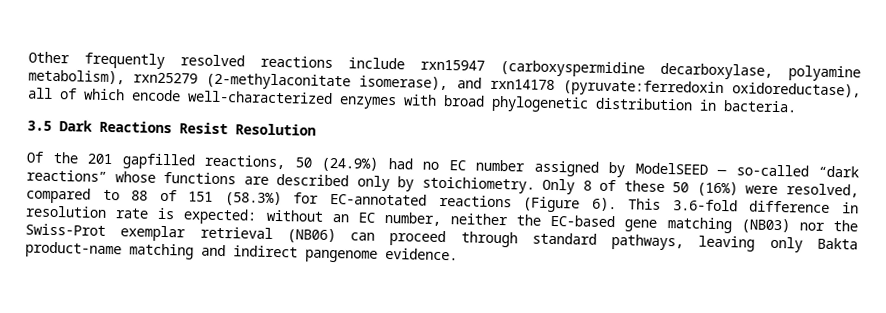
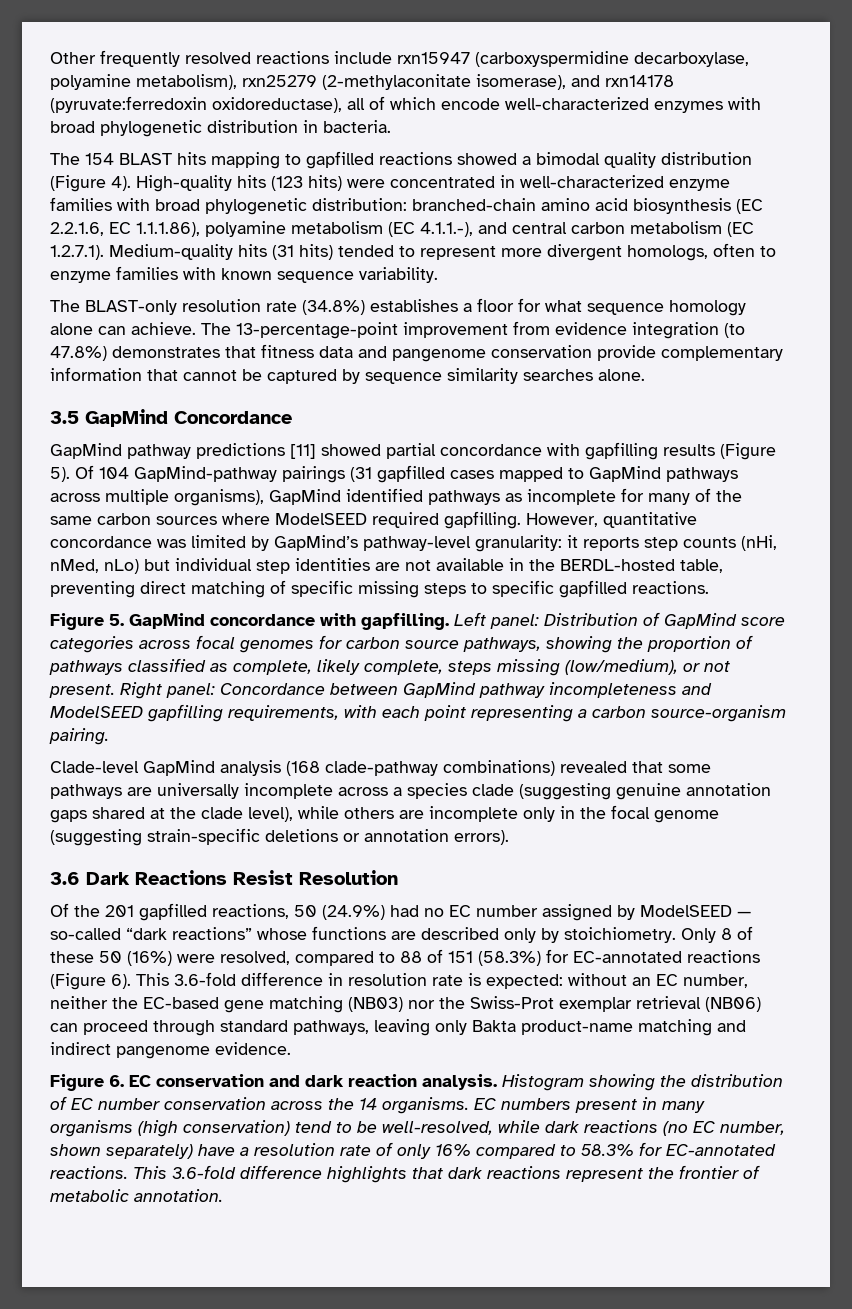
[27,120,52,131] 3.5 -> [50,151,752,169] [50,175,730,192] [50,197,763,215] [50,221,754,237] [50,243,776,261] [50,266,438,283] [50,298,746,316] [50,321,745,339] [50,344,783,362] [50,367,645,384] [50,409,292,427] [50,442,776,460] [50,465,738,483] [50,488,742,506] [50,511,697,529] [50,535,777,552] [50,558,723,574] [50,580,709,598] [50,612,785,630] [50,635,753,653] [49,658,730,676] [49,682,712,699] [50,704,786,722] [49,728,109,745] [50,760,711,776] [50,783,771,800] [50,805,719,823] [50,828,509,846] [50,872,80,885] The 154 BLAST hits mapping to gapfilled reactions showed a bimodal quality distribution (Figure 4). High-quality hits (123 hits) were concentrated in well-characterized enzyme families with broad phylogenetic distribution: branched-chain amino acid biosynthesis (EC 2.2.1.6, EC 1.1.1.86), polyamine metabolism (EC 4.1.1.-), and central carbon metabolism (EC 1.2.7.1). Medium-quality hits (31 hits) tended to represent more divergent homologs, often to enzyme families with known sequence variability. // The BLAST-only resolution rate (34.8%) establishes a floor for what sequence homology alone can achieve. The 13-percentage-point improvement from evidence integration (to 47.8%) demonstrates that fitness data and pangenome conservation provide complementary information that cannot be captured by sequence similarity searches alone. // 3.5 GapMind Concordance // GapMind pathway predictions [11] showed partial concordance with gapfilling results (Figure 5). Of 104 GapMind-pathway pairings (31 gapfilled cases mapped to GapMind pathways across multiple organisms), GapMind identified pathways as incomplete for many of the same carbon sources where ModelSEED required gapfilling. However, quantitative concordance was limited by GapMind’s pathway-level granularity: it reports step counts (nHi, nMed, nLo) but individual step identities are not available in the BERDL-hosted table, preventing direct matching of specific missing steps to specific gapfilled reactions. // Figure 5. GapMind concordance with gapfilling. Left panel: Distribution of GapMind score categories across focal genomes for carbon source pathways, showing the proportion of pathways classified as complete, likely complete, steps missing (low/medium), or not present. Right panel: Concordance between GapMind pathway incompleteness and ModelSEED gapfilling requirements, with each point representing a carbon source-organism pairing. // Clade-level GapMind analysis (168 clade-pathway combinations) revealed that some pathways are universally incomplete across a species clade (suggesting genuine annotation gaps shared at the clade level), while others are incomplete only in the focal genome (suggesting strain-specific deletions or annotation errors). // 3.6
(458, 254) none -> [50,1074,783,1091] [50,1096,705,1114] [50,1120,785,1137] [50,1142,776,1159] [50,1165,760,1183] [50,1189,223,1202] // Figure 6. EC conservation and dark reaction analysis. Histogram showing the distribution of EC number conservation across the 14 organisms. EC numbers present in many organisms (high conservation) tend to be well-resolved, while dark reactions (no EC number, shown separately) have a resolution rate of only 16% compared to 58.3% for EC-annotated reactions. This 3.6-fold difference highlights that dark reactions represent the frontier of metabolic annotation.

